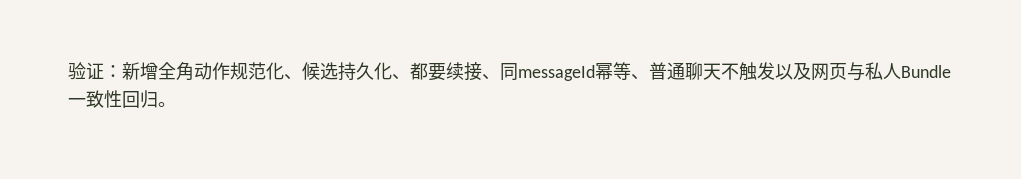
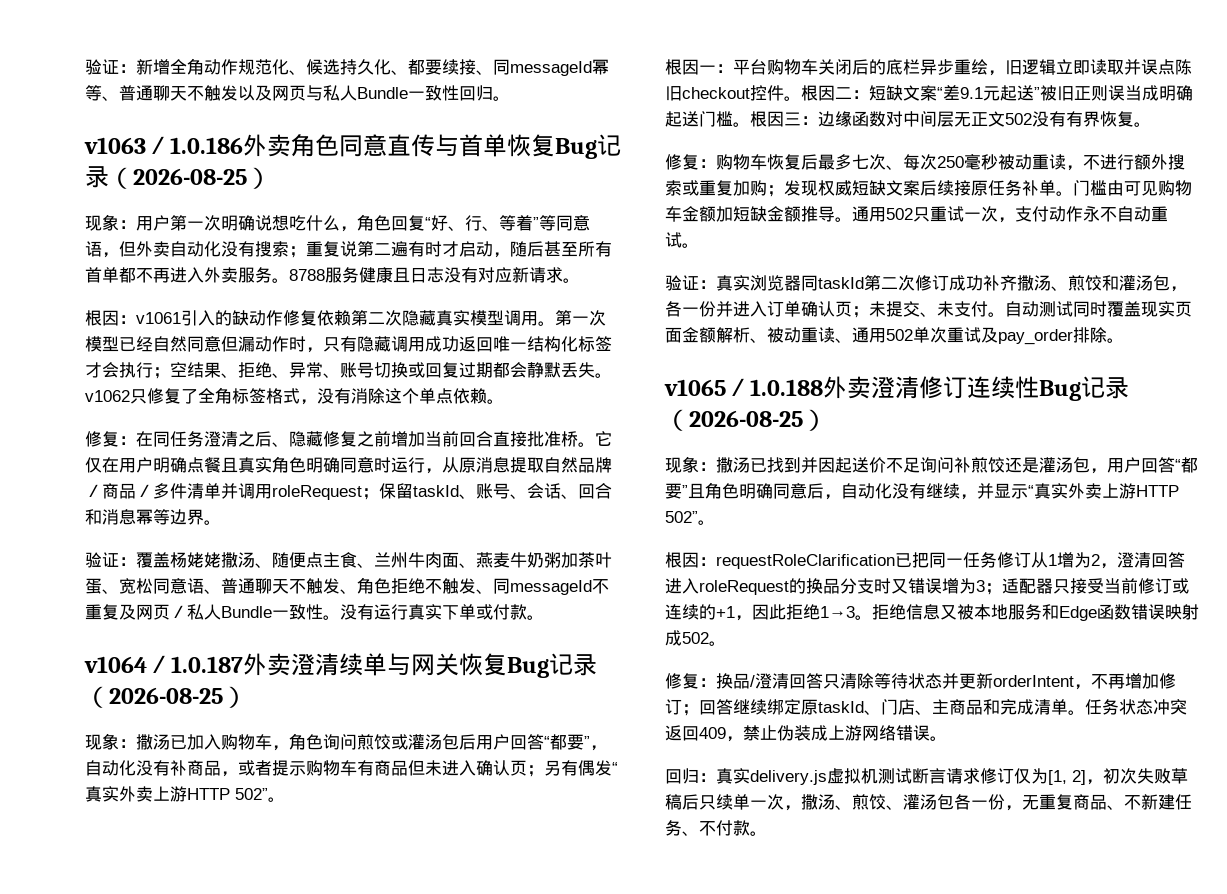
(176, 104) none -> [84,134,621,159] [85,166,271,189] [85,214,590,232] [85,241,612,258] [85,267,580,283] [85,310,606,326] [85,336,612,353] [85,362,612,379] [85,387,504,405] [85,431,612,447] [85,456,612,474] [85,483,612,500] [85,509,221,525] [85,552,612,568] [85,577,609,595] [85,604,544,620] [84,653,597,678] [85,686,247,708] [85,733,607,751] [85,760,618,777] [85,786,285,802] [665,59,1192,76] [665,85,1193,101] [665,111,1151,127] [665,153,1185,171] [665,180,1192,197] [665,206,1168,223] [665,232,699,248] [665,275,1187,292] [665,301,1192,318] [665,327,1124,345] [664,376,1129,401] [665,409,827,431] [665,456,1198,474] [665,482,1179,500] [665,511,715,525] [665,552,1185,569] [665,578,1189,595] [665,604,1199,621] [665,630,726,646] [665,673,1176,690] [665,699,1187,716] [665,725,947,742] [665,768,1188,785] [665,794,1192,811] [665,820,767,836] // v1063／1.0.186外卖角色同意直传与首单恢复Bug记录（2026-08-25） // 现象：用户第一次明确说想吃什么，角色回复“好、行、等着”等同意语，但外卖自动化没有搜索；重复说第二遍有时才启动，随后甚至所有首单都不再进入外卖服务。8788服务健康且日志没有对应新请求。 // 根因：v1061引入的缺动作修复依赖第二次隐藏真实模型调用。第一次模型已经自然同意但漏动作时，只有隐藏调用成功返回唯一结构化标签才会执行；空结果、拒绝、异常、账号切换或回复过期都会静默丢失。v1062只修复了全角标签格式，没有消除这个单点依赖。 // 修复：在同任务澄清之后、隐藏修复之前增加当前回合直接批准桥。它仅在用户明确点餐且真实角色明确同意时运行，从原消息提取自然品牌／商品／多件清单并调用roleRequest；保留taskId、账号、会话、回合和消息幂等边界。 // 验证：覆盖杨姥姥撒汤、随便点主食、兰州牛肉面、燕麦牛奶粥加茶叶蛋、宽松同意语、普通聊天不触发、角色拒绝不触发、同messageId不重复及网页／私人Bundle一致性。没有运行真实下单或付款。 // v1064／1.0.187外卖澄清续单与网关恢复Bug记录（2026-08-25） // 现象：撒汤已加入购物车，角色询问煎饺或灌汤包后用户回答“都要”，自动化没有补商品，或者提示购物车有商品但未进入确认页；另有偶发“真实外卖上游HTTP 502”。 // 根因一：平台购物车关闭后的底栏异步重绘，旧逻辑立即读取并误点陈旧checkout控件。根因二：短缺文案“差9.1元起送”被旧正则误当成明确起送门槛。根因三：边缘函数对中间层无正文502没有有界恢复。 // 修复：购物车恢复后最多七次、每次250毫秒被动重读，不进行额外搜索或重复加购；发现权威短缺文案后续接原任务补单。门槛由可见购物车金额加短缺金额推导。通用502只重试一次，支付动作永不自动重试。 // 验证：真实浏览器同taskId第二次修订成功补齐撒汤、煎饺和灌汤包，各一份并进入订单确认页；未提交、未支付。自动测试同时覆盖现实页面金额解析、被动重读、通用502单次重试及pay_order排除。 // v1065／1.0.188外卖澄清修订连续性Bug记录（2026-08-25） // 现象：撒汤已找到并因起送价不足询问补煎饺还是灌汤包，用户回答“都要”且角色明确同意后，自动化没有继续，并显示“真实外卖上游HTTP 502”。 // 根因：requestRoleClarification已把同一任务修订从1增为2，澄清回答进入roleRequest的换品分支时又错误增为3；适配器只接受当前修订或连续的+1，因此拒绝1→3。拒绝信息又被本地服务和Edge函数错误映射成502。 // 修复：换品/澄清回答只清除等待状态并更新orderIntent，不再增加修订；回答继续绑定原taskId、门店、主商品和完成清单。任务状态冲突返回409，禁止伪装成上游网络错误。 // 回归：真实delivery.js虚拟机测试断言请求修订仅为[1, 2]，初次失败草稿后只续单一次，撒汤、煎饺、灌汤包各一份，无重复商品、不新建任务、不付款。

